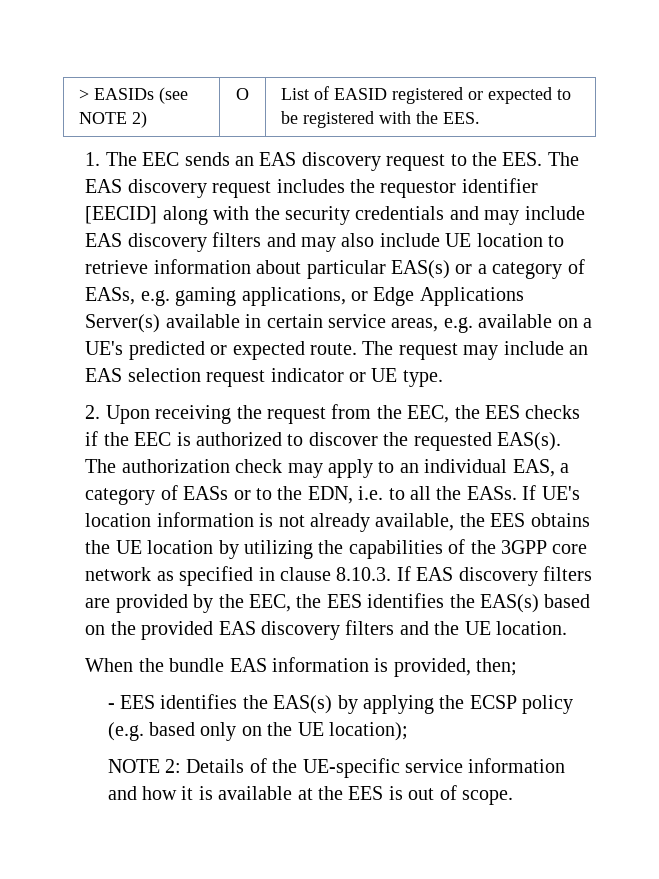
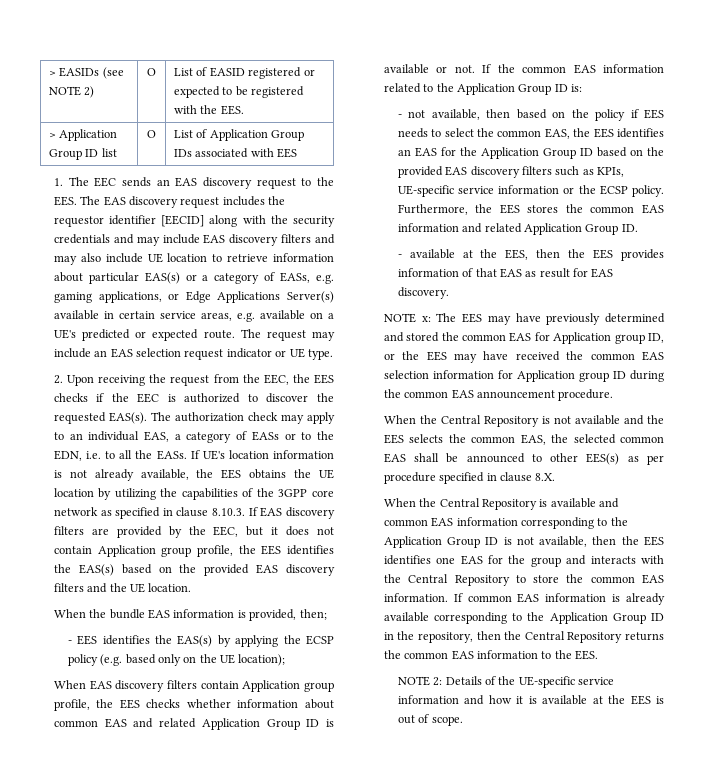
(480, 118) none -> [49,129,118,141] [49,148,117,160] [147,130,156,138] [174,129,305,141] [174,148,298,158] // > Application Group ID list | O | List of Application Group IDs associated with EES
(291, 603) none -> [246,526,334,536] [53,545,233,557] but it does not contain Application group profile,
(409, 731) none -> [53,680,334,692] [53,699,334,711] [53,718,335,730] [383,64,664,74] [383,83,583,95] [397,109,664,121] [397,128,664,139] [397,147,664,159] [397,166,625,178] [397,185,664,197] [397,204,664,215] [397,223,638,235] [397,249,664,261] [397,268,614,278] [397,287,449,299] [383,313,665,325] [383,332,664,344] [383,351,664,363] [383,370,664,382] [383,389,614,401] [383,415,664,427] [383,434,664,445] [383,453,664,465] [383,472,556,484] [383,498,620,510] [383,517,628,529] [383,536,664,548] [383,555,664,567] [383,574,664,586] [383,593,665,605] [383,612,664,624] [383,631,664,643] [383,650,599,660] // When EAS discovery filters contain Application group profile, the EES checks whether information about common EAS and related Application Group ID is available or not. If the common EAS information related to the Application Group ID is: // - not available, then based on the policy if EES needs to select the common EAS, the EES identifies an EAS for the Application Group ID based on the provided EAS discovery filters such as KPIs, UE-specific service information or the ECSP policy. Furthermore, the EES stores the common EAS information and related Application Group ID. // - available at the EES, then the EES provides information of that EAS as result for EAS discovery. // NOTE x: The EES may have previously determined and stored the common EAS for Application group ID, or the EES may have received the common EAS selection information for Application group ID during the common EAS announcement procedure. // When the Central Repository is not available and the EES selects the common EAS, the selected common EAS shall be announced to other EES(s) as per procedure specified in clause 8.X. // When the Central Repository is available and common EAS information corresponding to the Application Group ID is not available, then the EES identifies one EAS for the group and interacts with the Central Repository to store the common EAS information. If common EAS information is already available corresponding to the Application Group ID in the repository, then the Central Repository returns the common EAS information to the EES.

